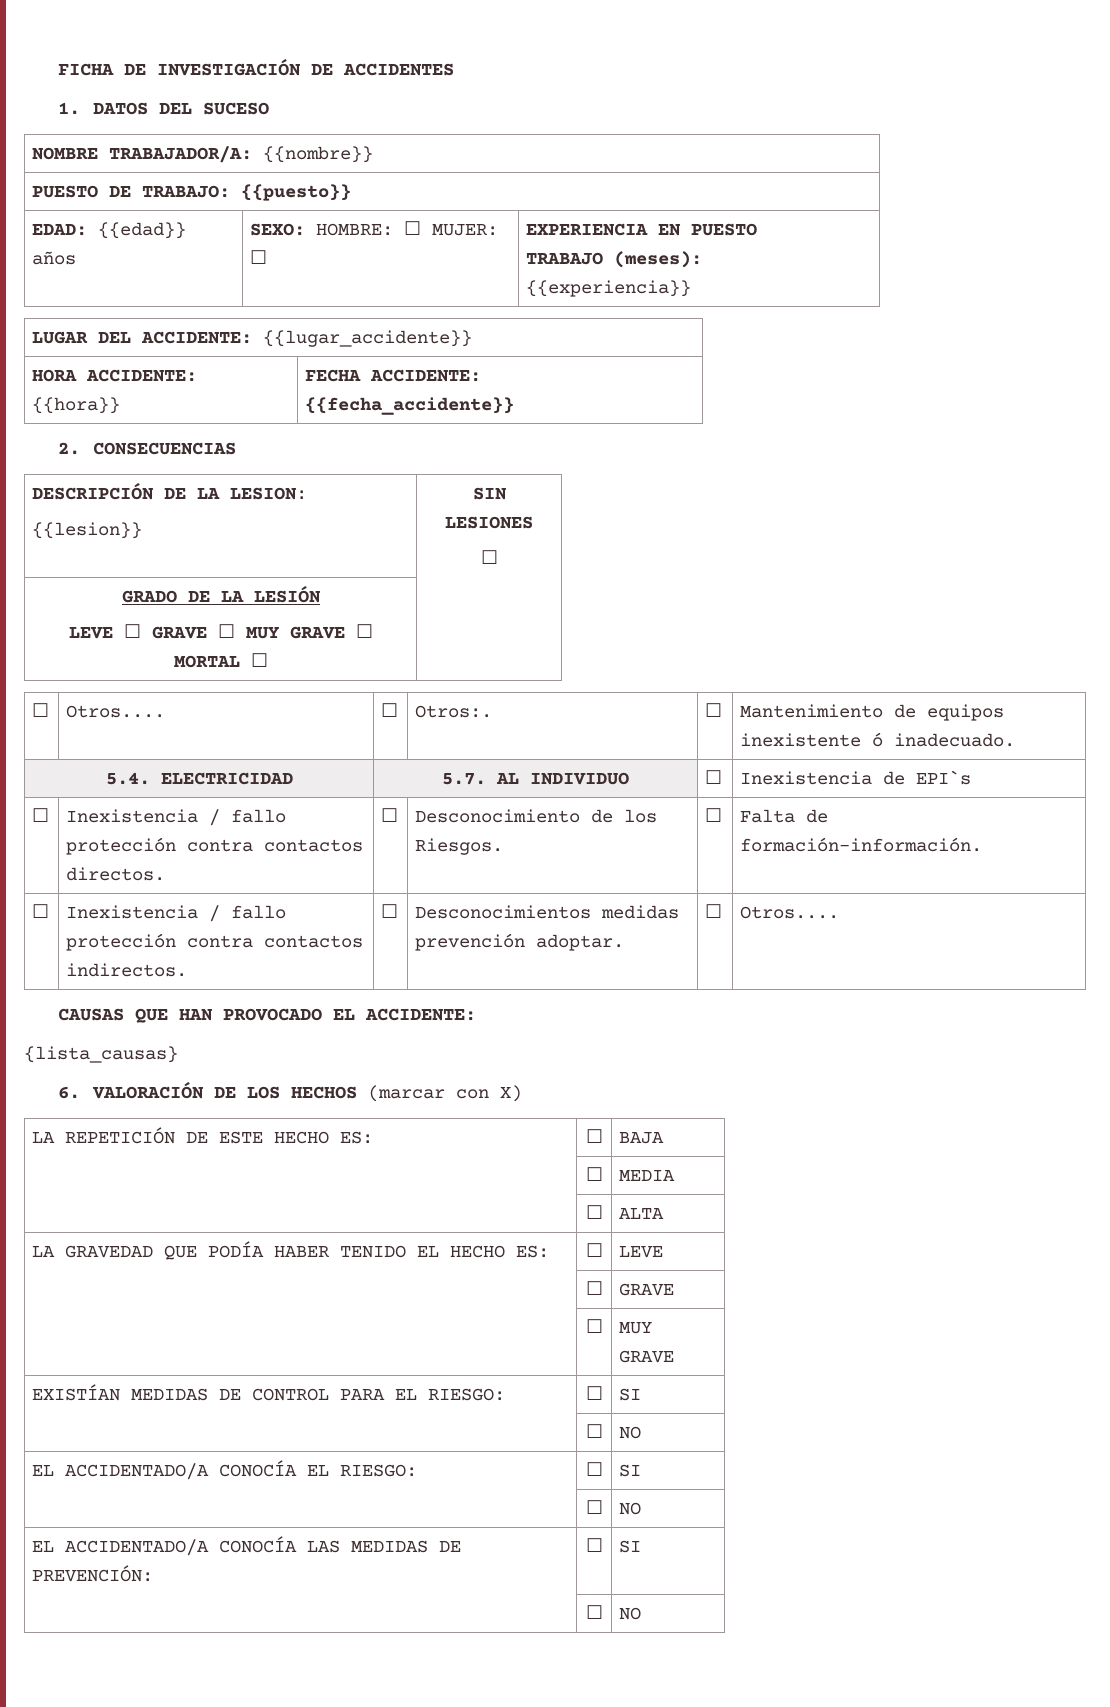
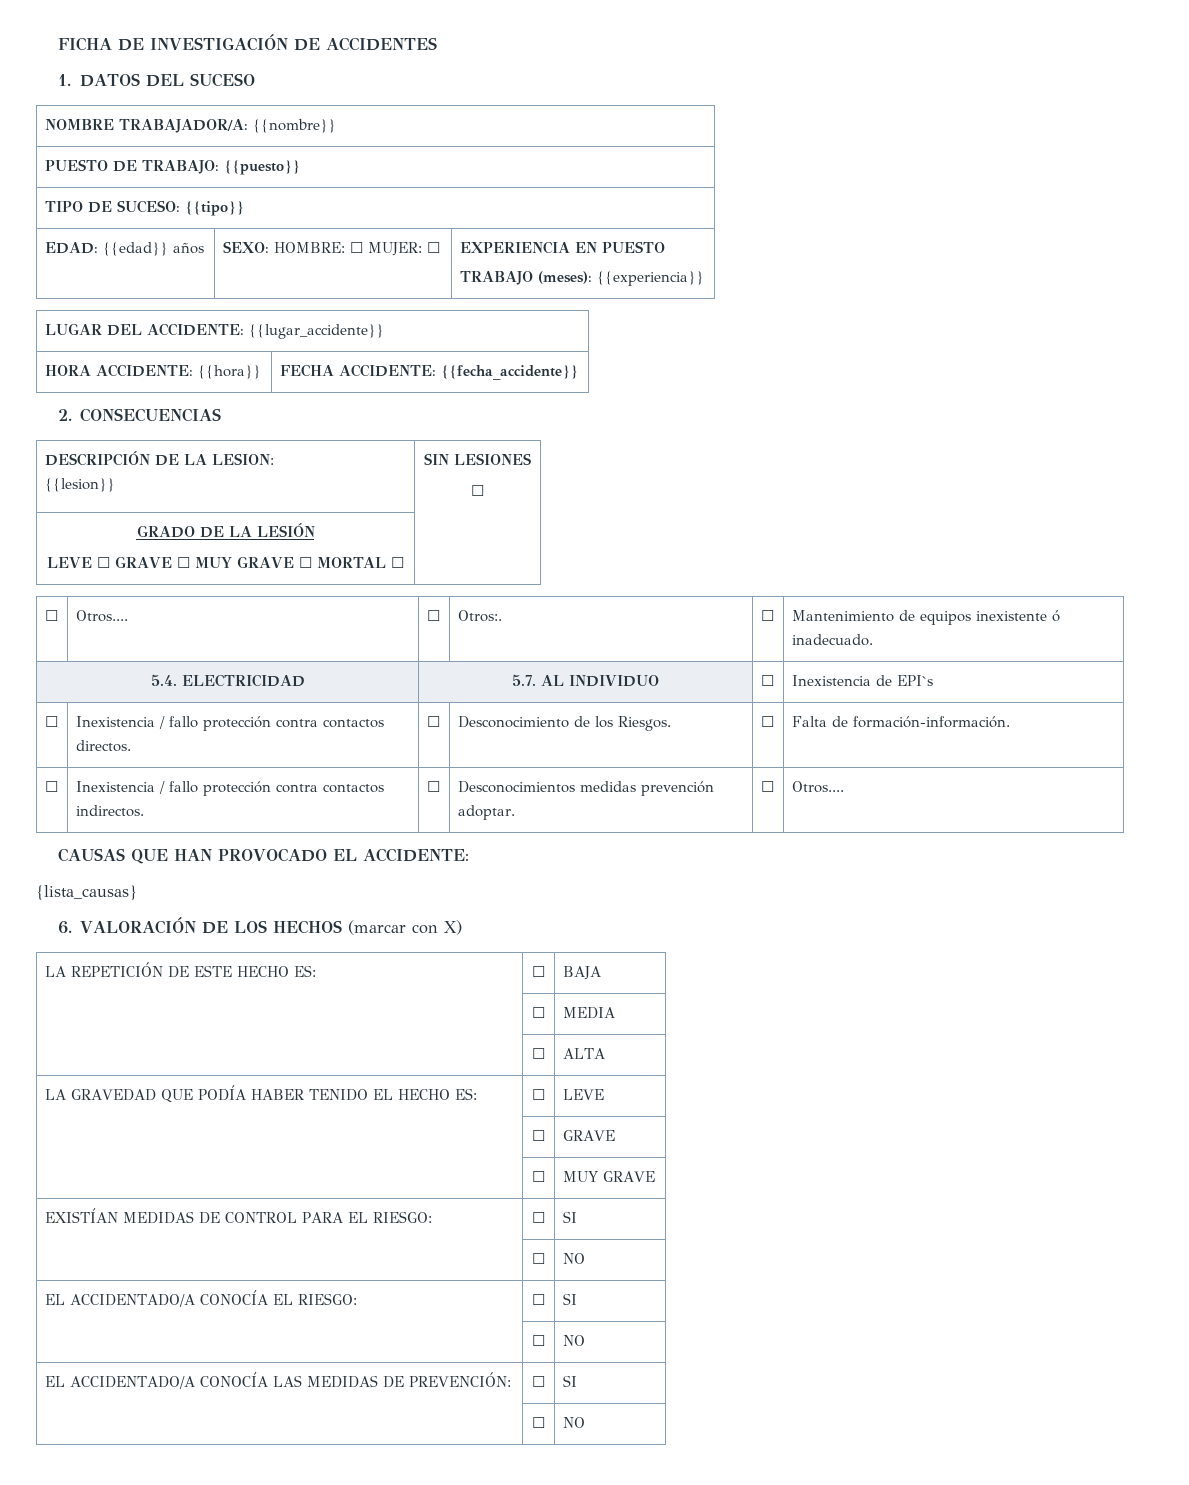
(352, 192) none -> [44,200,244,216] // TIPO DE SUCESO: {{tipo}}

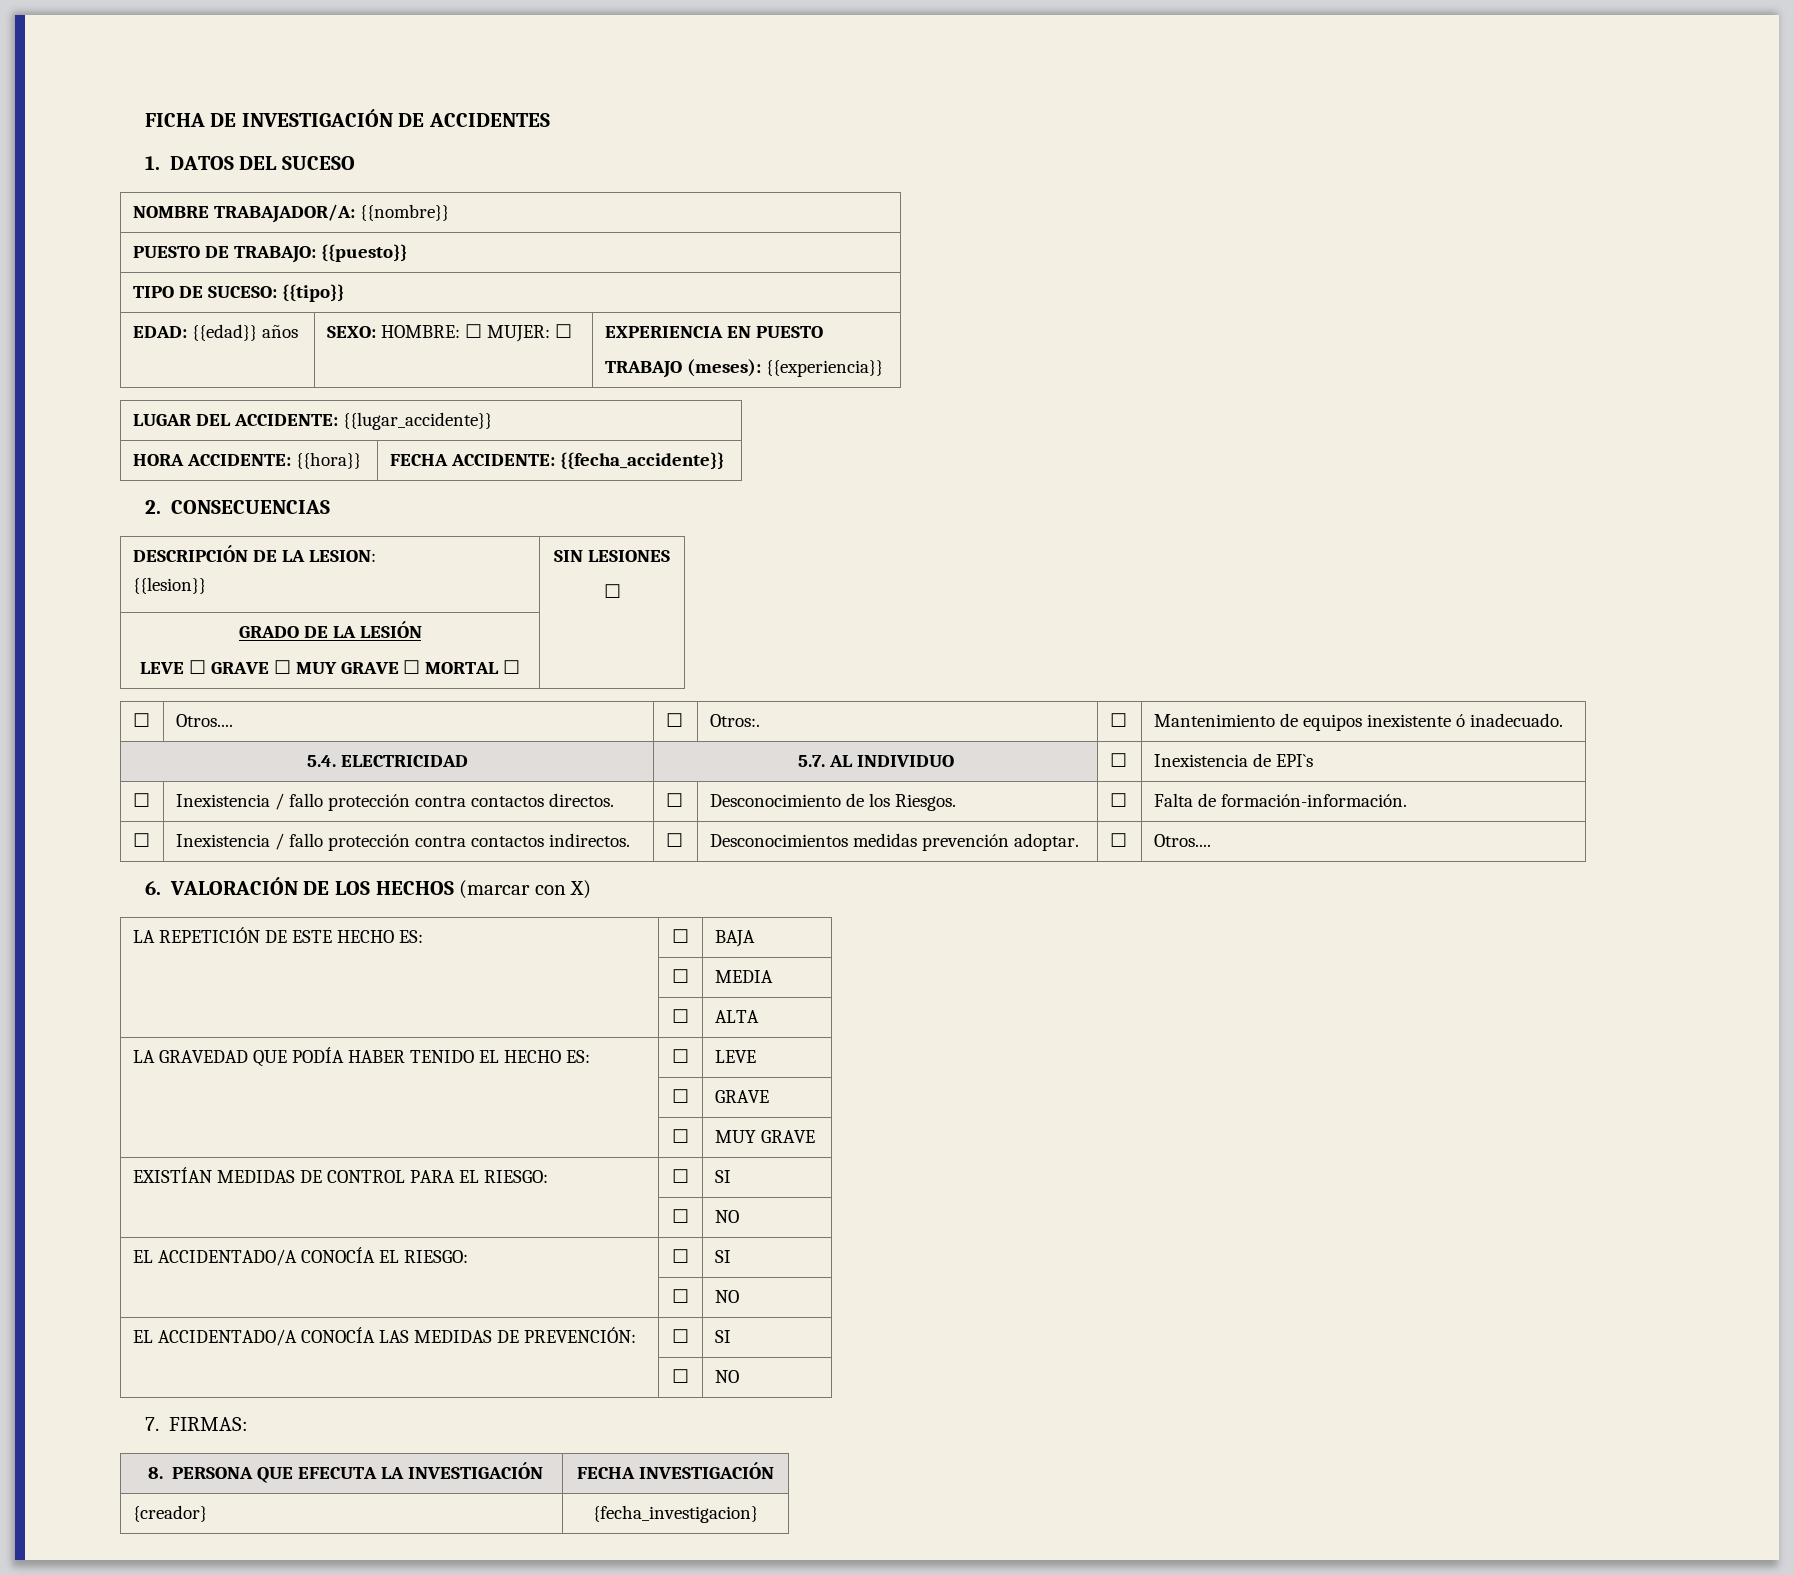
[57,848,469,864] [36,885,137,900] // CAUSAS QUE HAN PROVOCADO EL ACCIDENTE: // {lista_causas} -> (1211, 840) none
(585, 1422) none -> [144,1417,249,1431] [147,1462,543,1483] [577,1462,774,1479] [132,1505,207,1522] [593,1505,758,1523] // 7. FIRMAS: // 8. PERSONA QUE EFECUTA LA INVESTIGACIÓN | FECHA INVESTIGACIÓN // {creador} | {fecha_investigacion}

